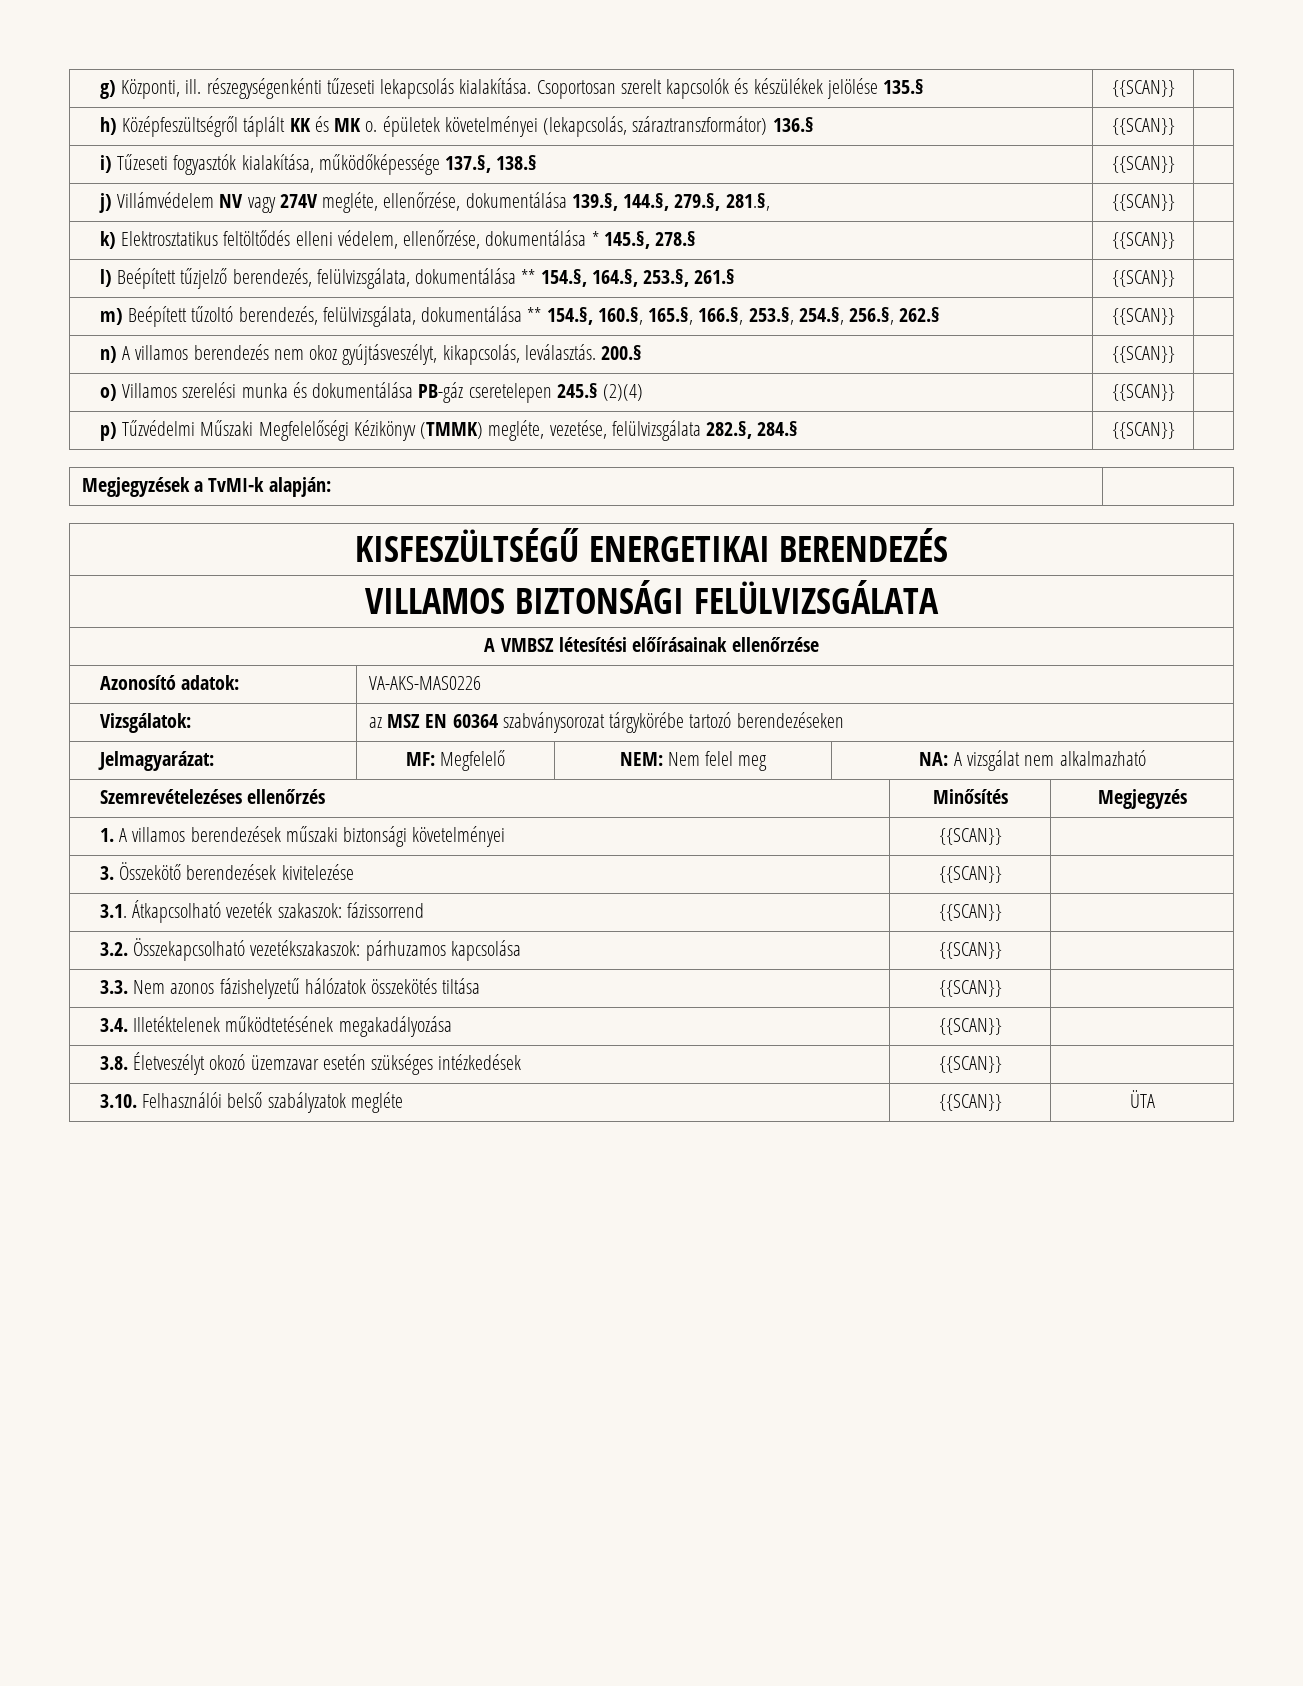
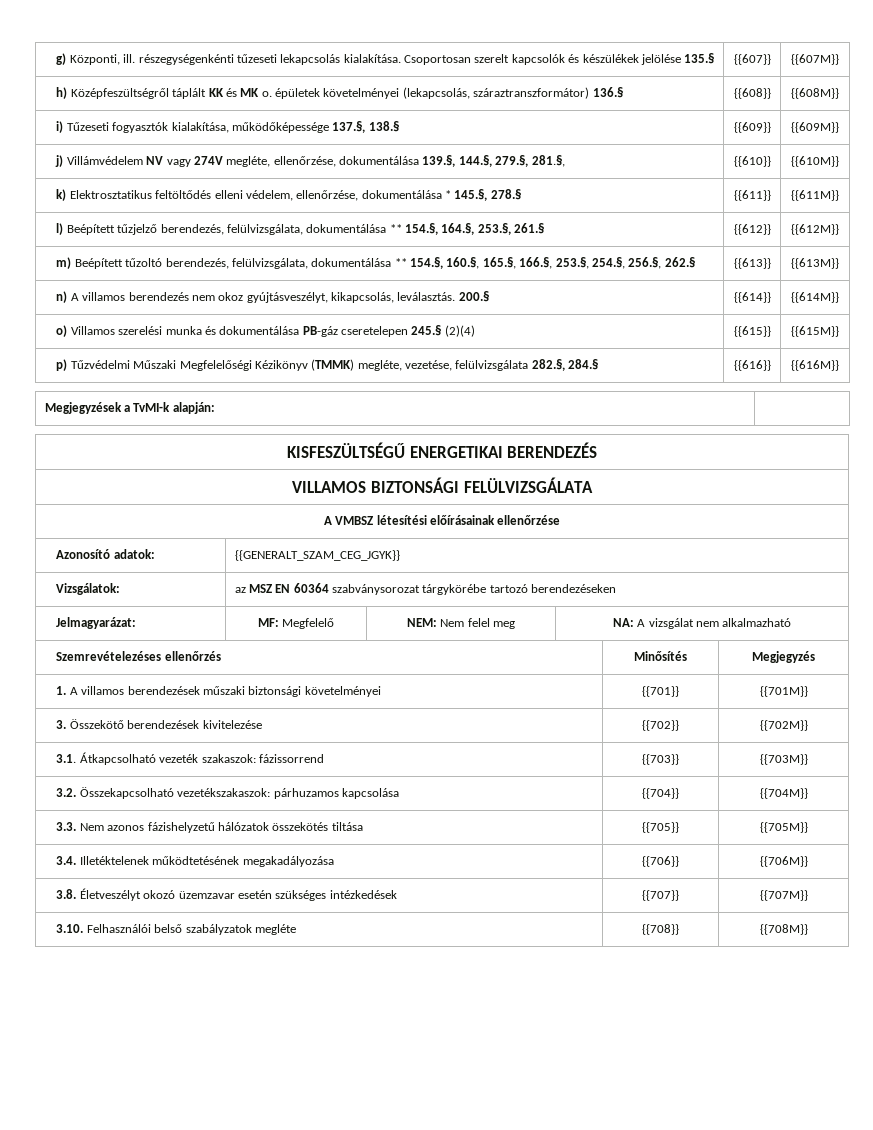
[1111,80,1175,97] {{SCAN}} | -> [733,54,771,65] [791,54,839,65] {{607}} | {{607M}}
[1111,118,1175,135] {{SCAN}} | -> [733,88,771,99] [791,88,839,99] {{608}} | {{608M}}
[1111,156,1175,173] {{SCAN}} | -> [733,122,771,133] [791,122,839,133] {{609}} | {{609M}}
[1111,194,1175,211] {{SCAN}} | -> [733,156,771,167] [791,156,839,167] {{610}} | {{610M}}
[1111,232,1175,249] {{SCAN}} | -> [733,190,771,201] [791,190,839,201] {{611}} | {{611M}}
[1111,270,1175,287] {{SCAN}} | -> [733,224,771,235] [791,224,839,235] {{612}} | {{612M}}
[1111,308,1175,325] {{SCAN}} | -> [733,258,771,269] [791,258,839,269] {{613}} | {{613M}}
[1111,346,1175,363] {{SCAN}} | -> [733,292,771,303] [791,292,839,303] {{614}} | {{614M}}
[1111,384,1175,401] {{SCAN}} | -> [733,326,771,337] [791,326,839,337] {{615}} | {{615M}}
[1111,422,1175,439] {{SCAN}} | -> [733,360,771,371] [791,360,839,371] {{616}} | {{616M}}
[368,676,481,690] VA-AKS-MAS0226 -> [234,550,400,561] {{GENERALT_SZAM_CEG_JGYK}}
[938,828,1002,845] {{SCAN}} | -> [642,686,679,697] [759,686,808,697] {{701}} | {{701M}}
[938,866,1002,883] {{SCAN}} | -> [642,720,679,731] [759,720,808,731] {{702}} | {{702M}}
[938,904,1002,921] {{SCAN}} | -> [642,754,679,765] [759,754,808,765] {{703}} | {{703M}}
[938,942,1002,959] {{SCAN}} | -> [642,788,679,799] [759,788,808,799] {{704}} | {{704M}}
[938,980,1002,997] {{SCAN}} | -> [642,822,679,833] [759,822,808,833] {{705}} | {{705M}}
[938,1018,1002,1035] {{SCAN}} | -> [642,856,679,867] [759,856,808,867] {{706}} | {{706M}}
[938,1056,1002,1073] {{SCAN}} | -> [642,890,679,901] [759,890,808,901] {{707}} | {{707M}}
[938,1094,1002,1111] [1129,1090,1155,1108] {{SCAN}} | ÜTA -> [642,924,679,935] [759,924,808,935] {{708}} | {{708M}}

